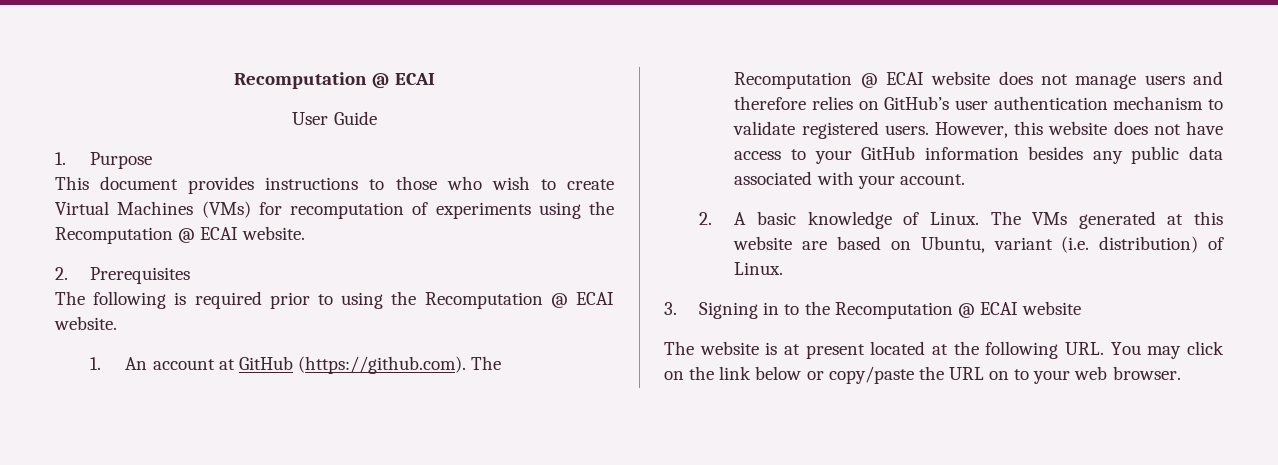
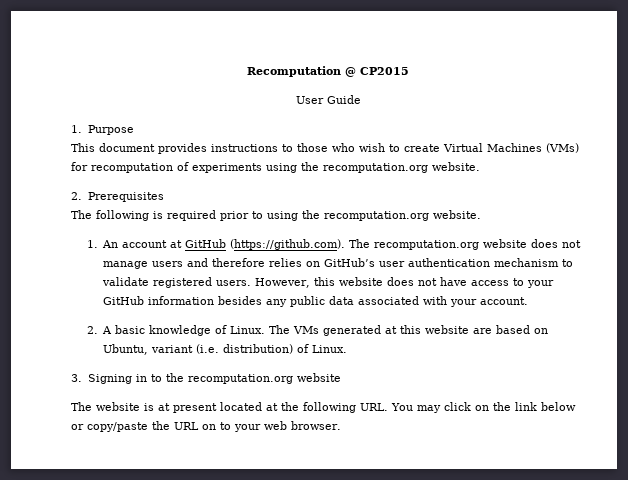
[234,72,435,89] Recomputation @ ECAI -> [247,66,409,77] Recomputation @ CP2015
[55,227,239,244] Recomputation @ ECAI -> [323,163,428,173] recomputation.org
[424,292,614,309] Recomputation @ ECAI -> [324,211,429,221] recomputation.org
[734,72,925,89] Recomputation @ ECAI -> [373,240,479,250] recomputation.org
[834,302,1019,319] Recomputation @ ECAI -> [187,374,293,384] recomputation.org

